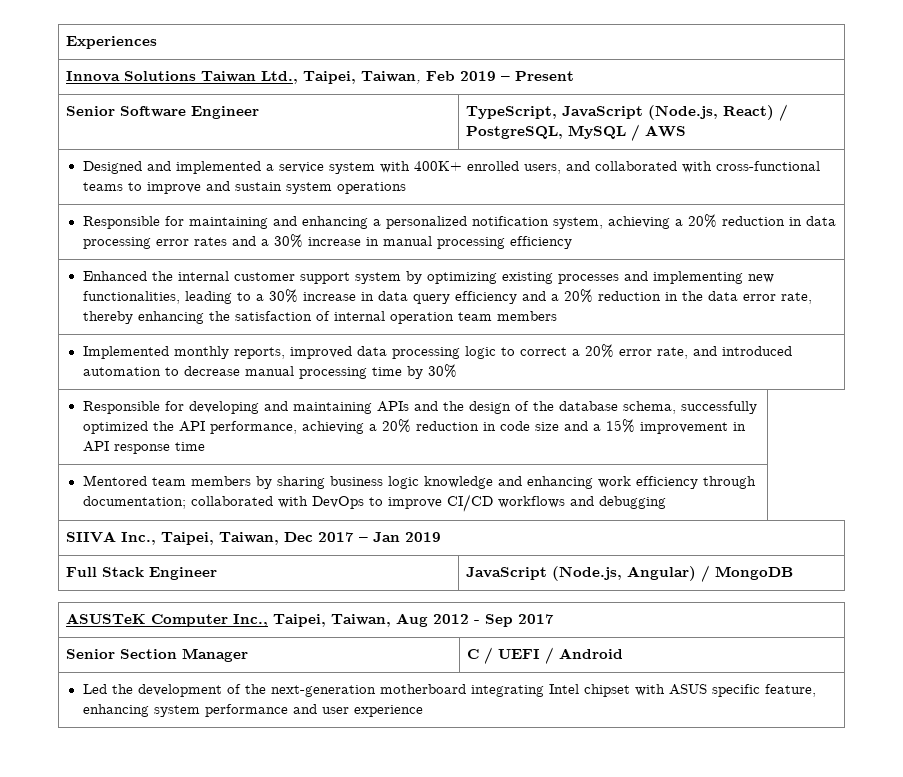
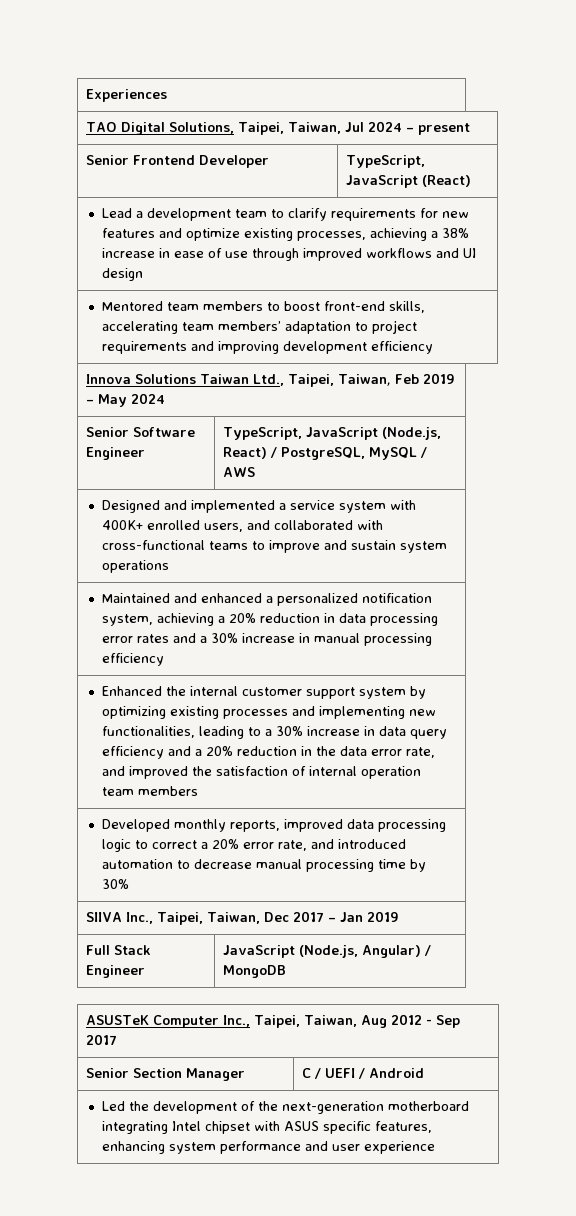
(158, 42) none -> [86,121,471,135] [86,155,270,168] [346,155,426,168] [346,175,472,188] [102,208,470,221] [102,228,470,241] [102,248,477,261] [102,268,144,281] [102,301,426,313] [102,320,418,334] [102,341,434,354] // TAO Digital Solutions, Taipei, Taiwan, Jul 2024 – present // Senior Frontend Developer | TypeScript, JavaScript (React) // Lead a development team to clarify requirements for new features and optimize existing processes, achieving a 38% increase in ease of use through improved workflows and UI design // Mentored team members to boost front-end skills, accelerating team members’ adaptation to project requirements and improving development efficiency
[515,71,575,81] Present -> [98,393,166,407] May 2024
[82,216,368,229] Responsible for maintaining and enhancing -> [102,593,263,603] Maintained and enhanced
[82,311,204,324] thereby enhancing -> [102,766,189,779] and improved
[82,346,169,359] Implemented -> [102,819,171,832] Developed
[82,401,757,414] [82,419,746,434] [82,441,205,454] [82,475,756,489] [82,494,666,512] // Responsible for developing and maintaining APIs and the design of the database schema, successfully optimized the API performance, achieving a 20% reduction in code size and a 15% improvement in API response time // Mentored team members by sharing business logic knowledge and enhancing work efficiency through documentation; collaborated with DevOps to improve CI/CD workflows and debugging -> (130, 884) none
[764,684,816,697] feature, -> [375,1121,433,1133] features,

